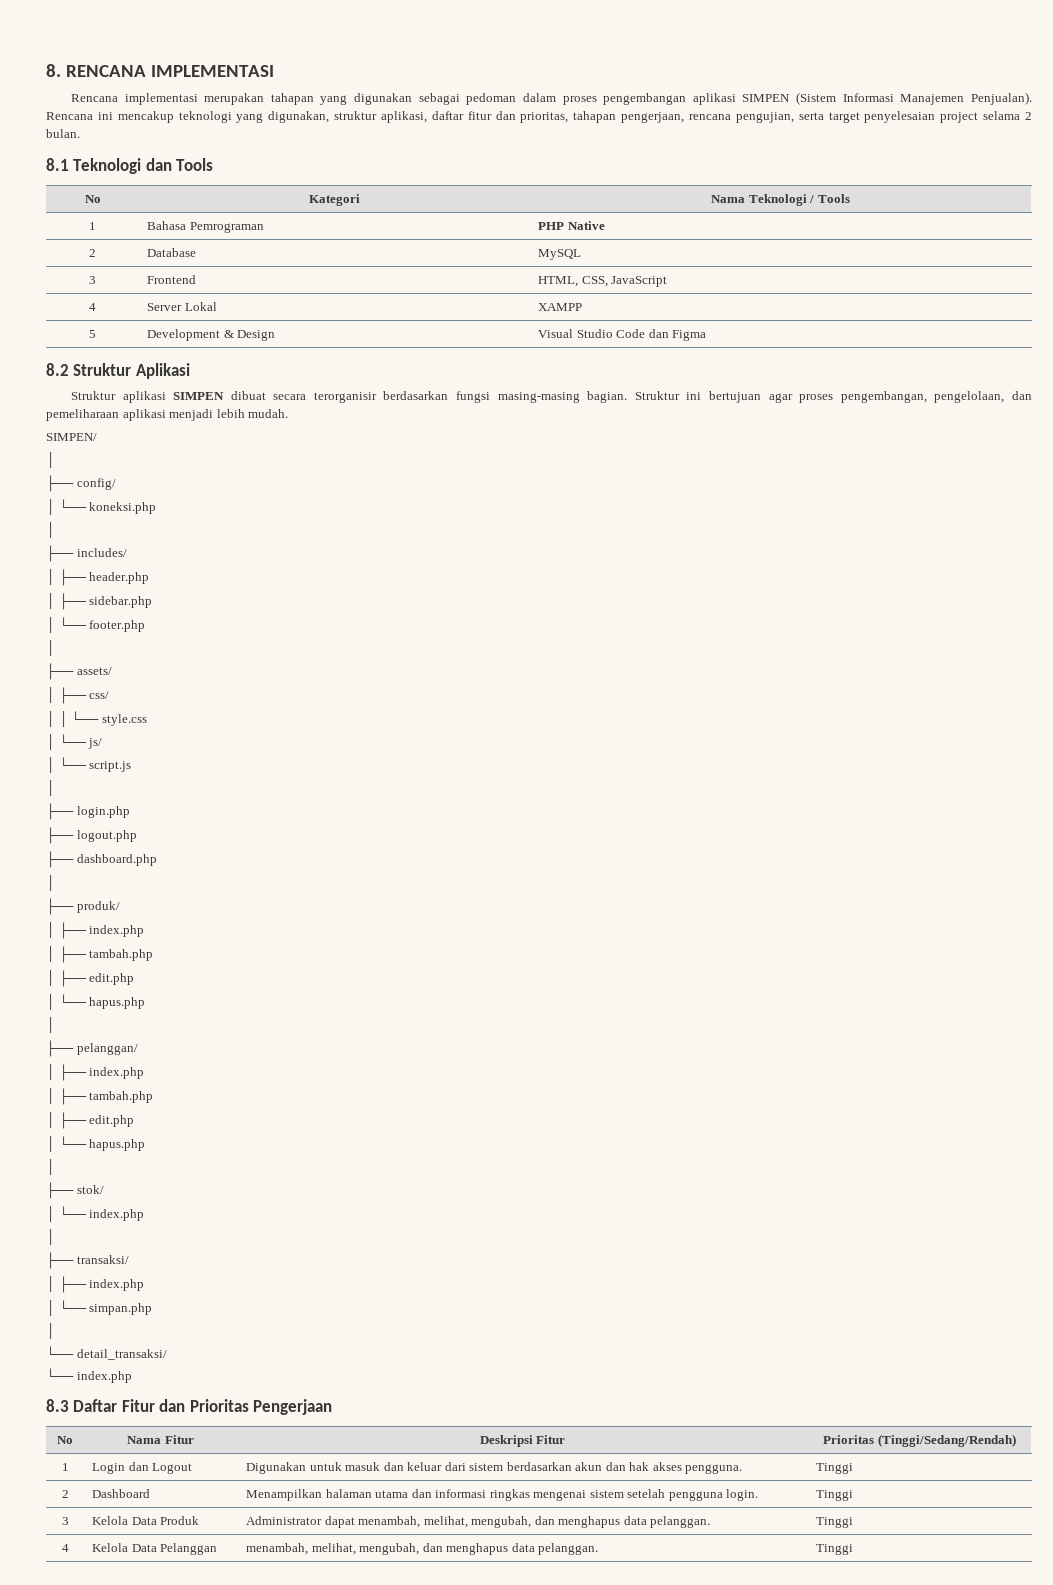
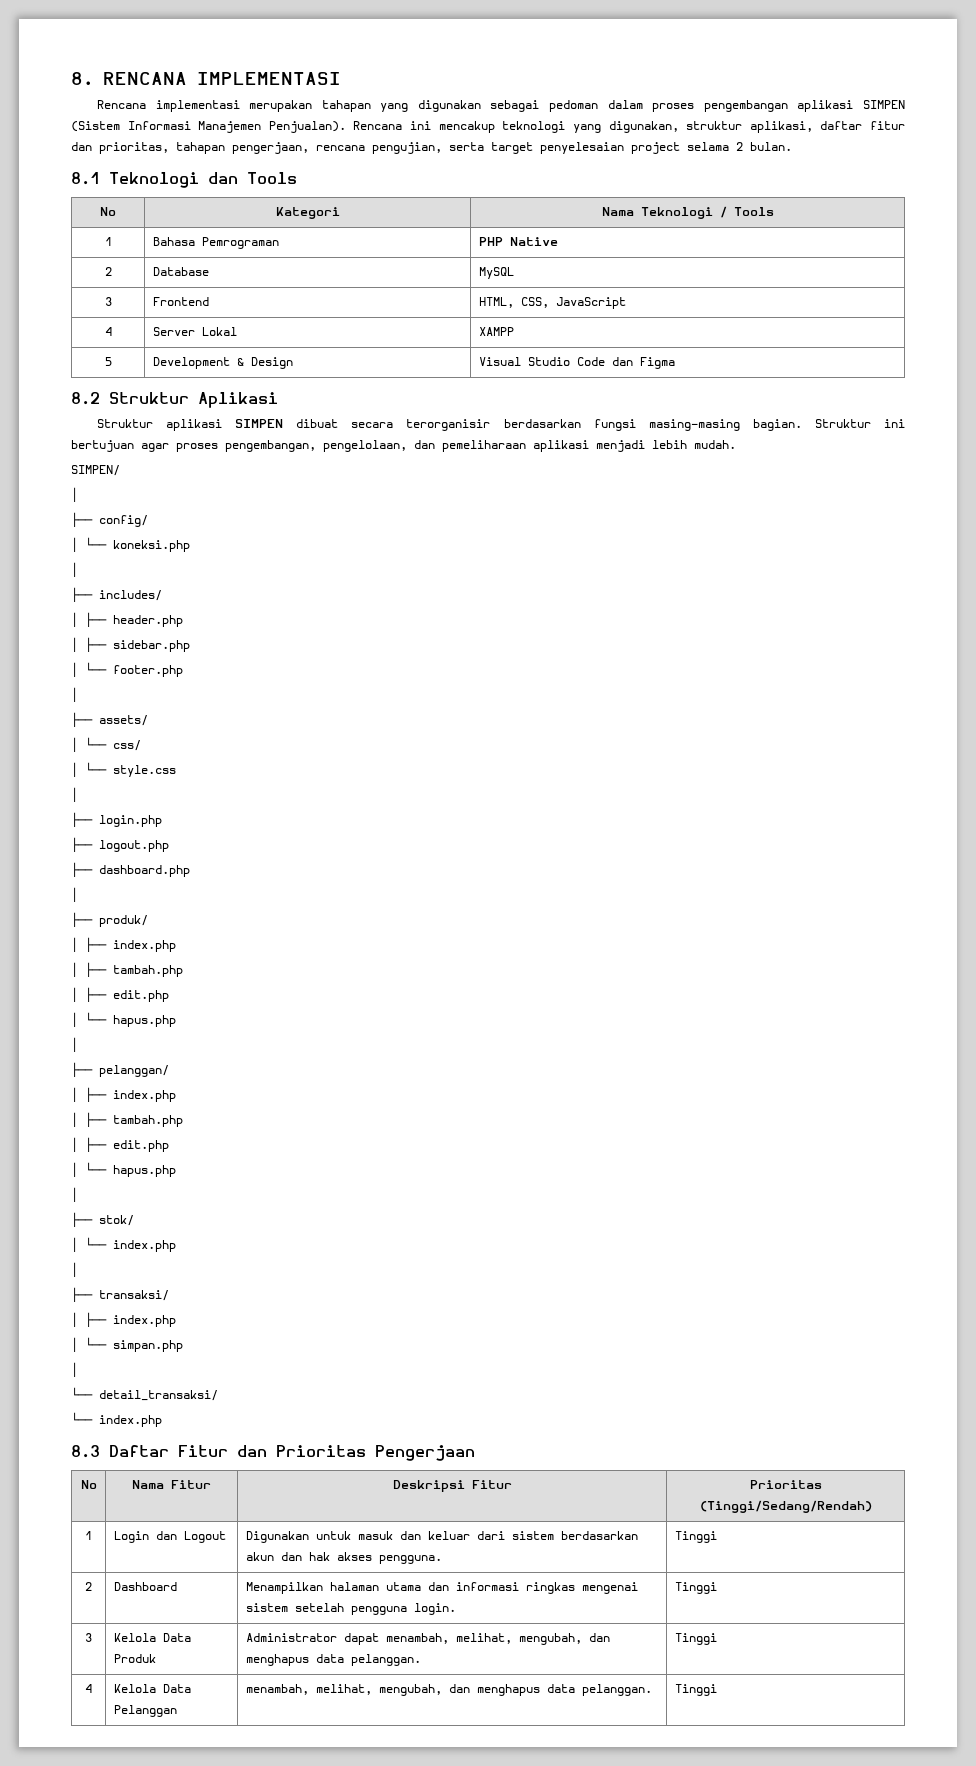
[58,687,87,704] ├── -> [85,737,107,749] └──
[58,711,68,727] │ -> (78, 769) none
[46,734,103,750] [46,757,132,773] // │ └── js/ // │ └── script.js -> (176, 771) none

